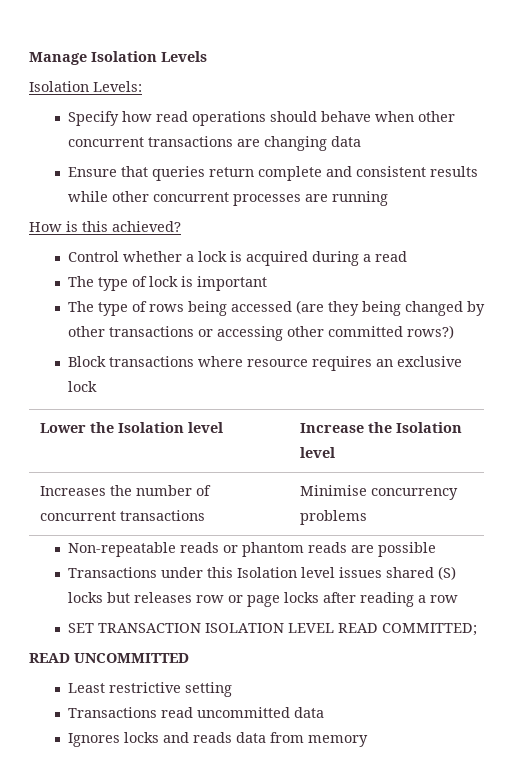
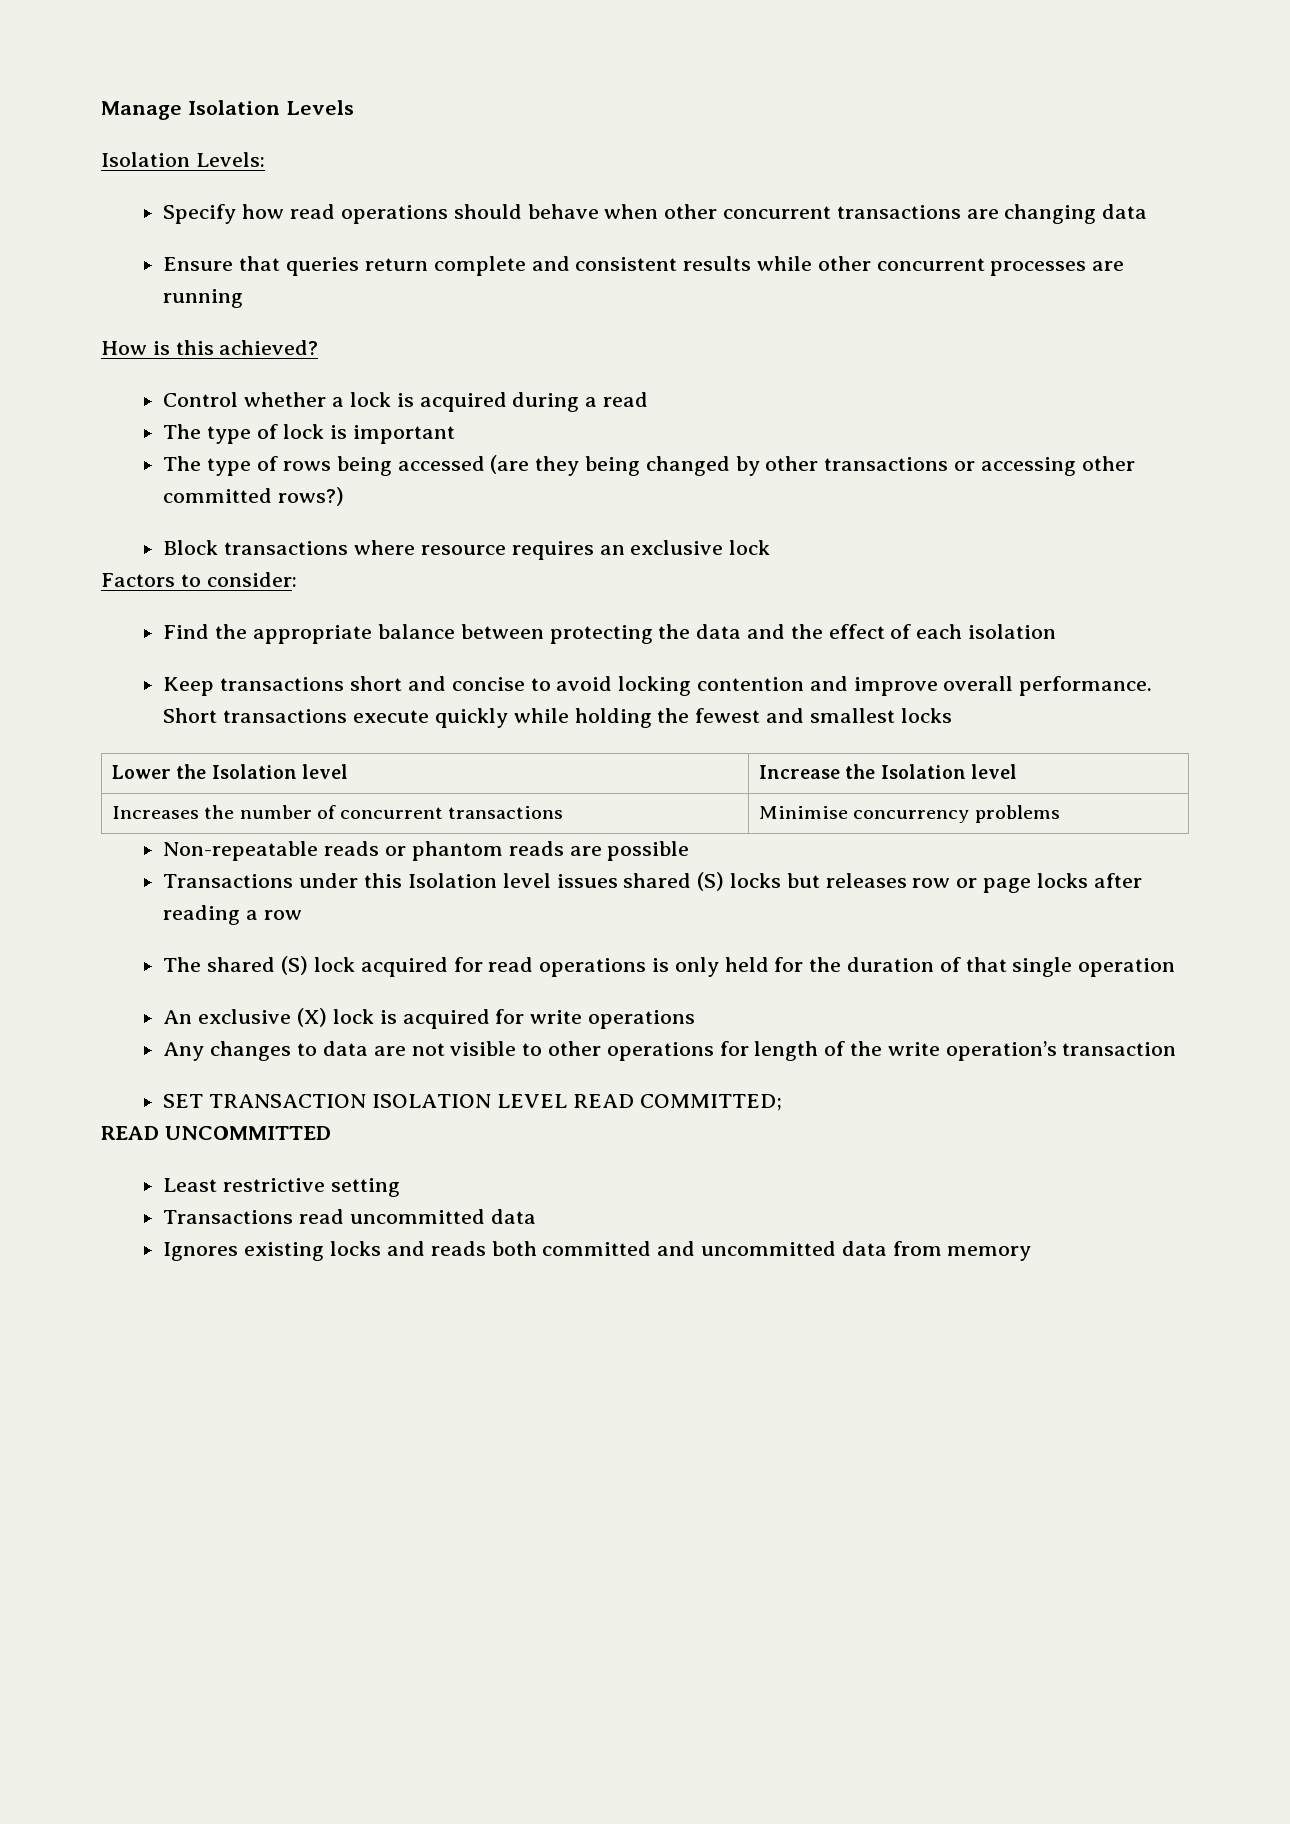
(97, 386) none -> [101,572,297,587] [163,624,1056,644] [163,676,1153,696] [163,708,952,728] // Factors to consider: // Find the appropriate balance between protecting the data and the effect of each isolation // Keep transactions short and concise to avoid locking contention and improve overall performance. Short transactions execute quickly while holding the fewest and smallest locks
(458, 599) none -> [163,956,1176,977] [163,1008,695,1029] [163,1041,1177,1061] // The shared (S) lock acquired for read operations is only held for the duration of that single operation // An exclusive (X) lock is acquired for write operations // Any changes to data are not visible to other operations for length of the write operation’s transaction
(120, 740) none -> [244,1242,325,1261] existing
(232, 737) none -> [491,1241,836,1256] both committed and uncommitted

